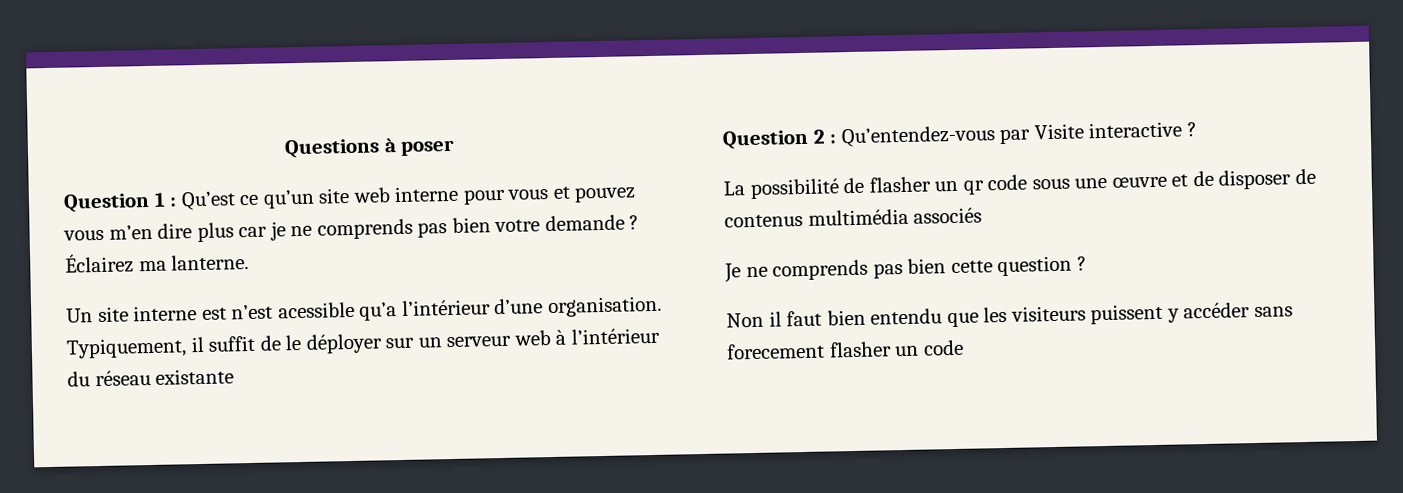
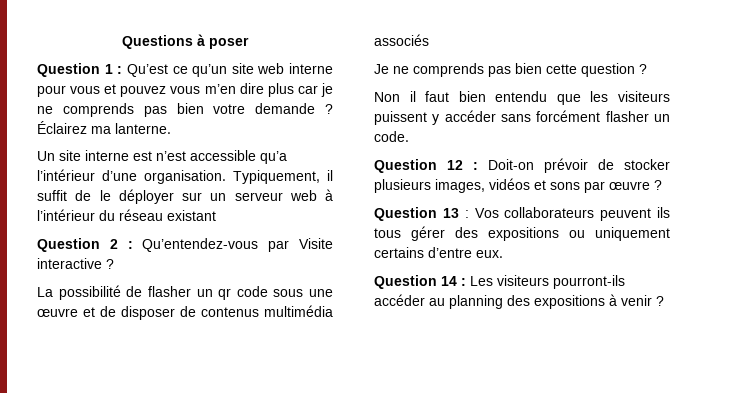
[277,301,355,319] acessible -> [190,150,256,161] accessible
[155,368,235,385] existante -> [167,210,216,221] existant
[726,339,964,360] forecement flasher un code -> [536,110,670,122] [374,131,409,142] [374,158,670,173] [374,178,662,193] [374,207,670,221] [374,226,670,241] [374,247,503,258] [374,275,625,289] [374,294,664,309] forcément flasher un code. // Question 12 : Doit-on prévoir de stocker plusieurs images, vidéos et sons par œuvre ? // Question 13 : Vos collaborateurs peuvent ils tous gérer des expositions ou uniquement certains d’entre eux. // Question 14 : Les visiteurs pourront-ils accéder au planning des expositions à venir ?

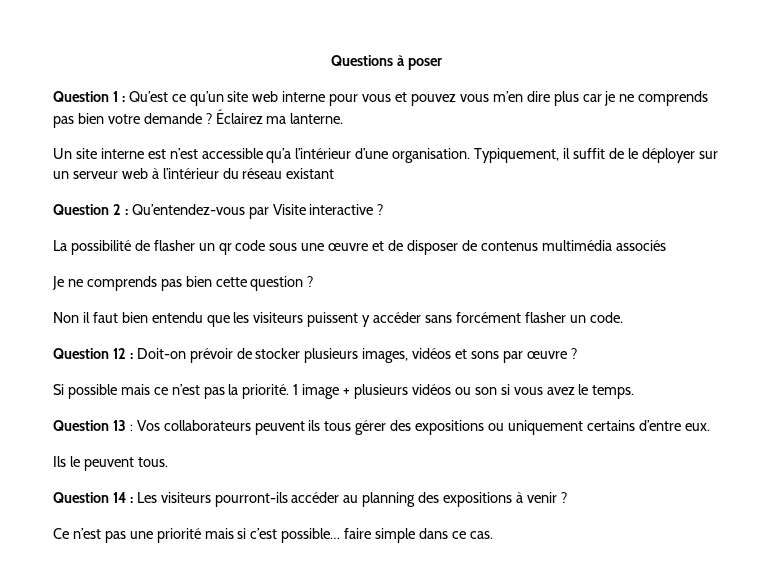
(662, 185) none -> [53,384,635,399] // Si possible mais ce n’est pas la priorité. 1 image + plusieurs vidéos ou son si vous avez le temps.
(503, 254) none -> [53,456,168,471] // Ils le peuvent tous.
(664, 301) none -> [53,528,493,543] // Ce n’est pas une priorité mais si c’est possible… faire simple dans ce cas.

